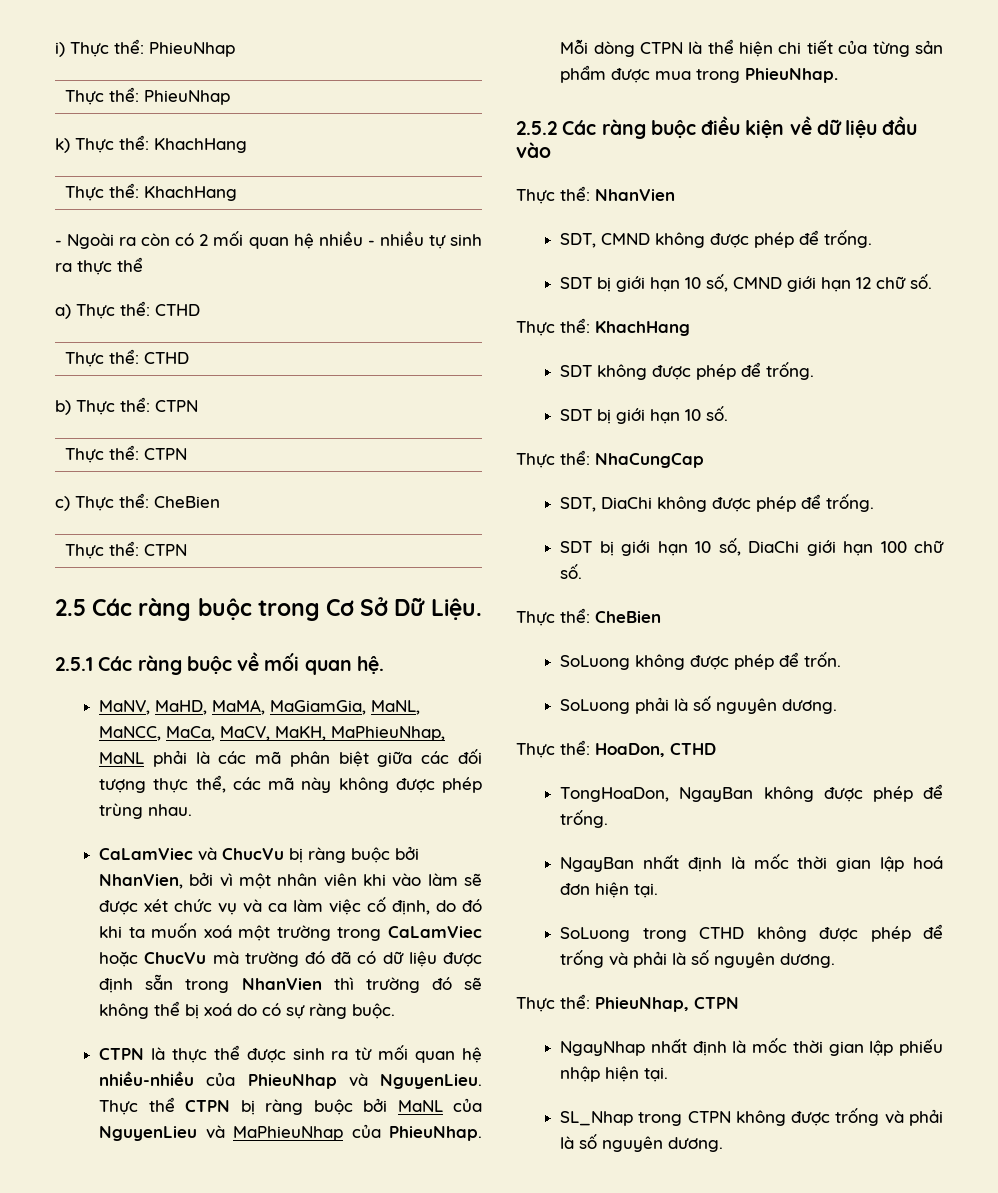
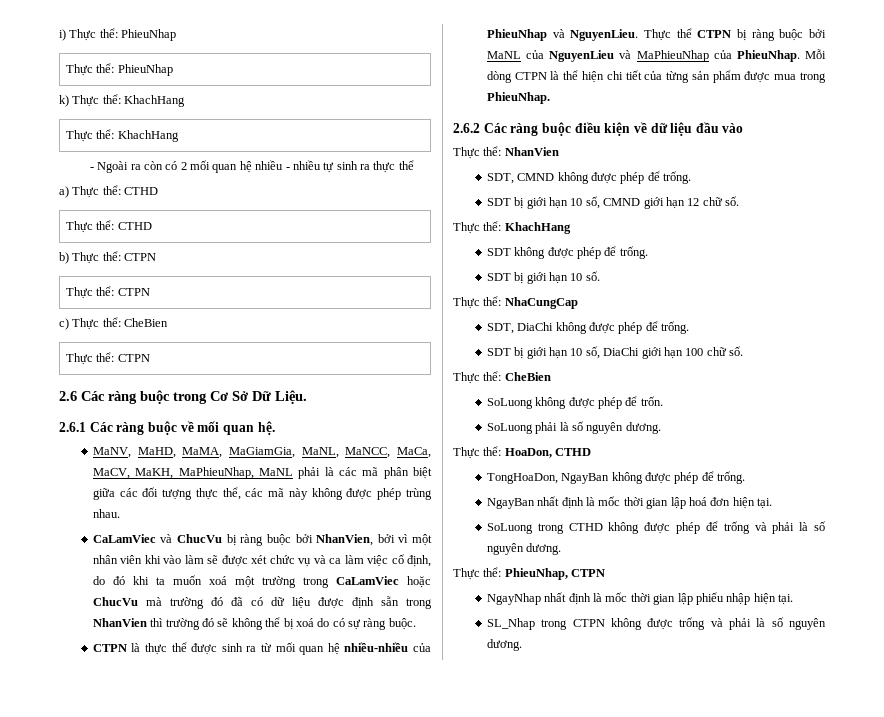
[55,599,86,616] 2.5 -> [59,391,77,401] 2.6
[55,657,93,671] 2.5.1 -> [59,422,86,432] 2.6.1
[516,121,557,135] 2.5.2 -> [453,123,480,133] 2.6.2

